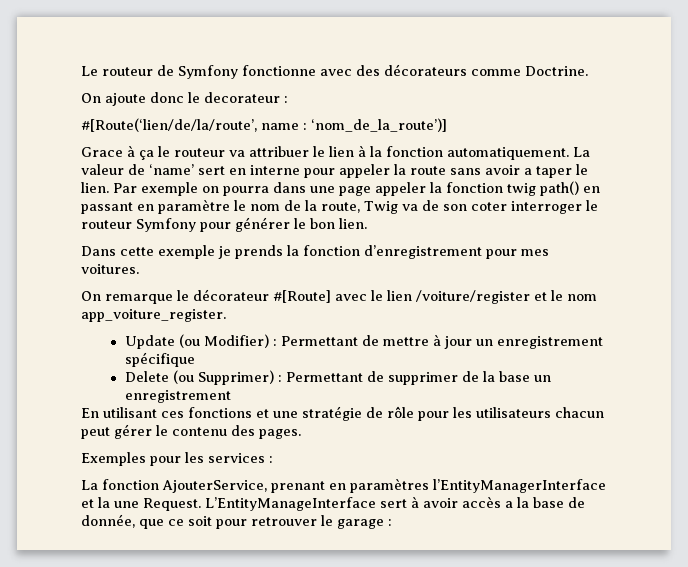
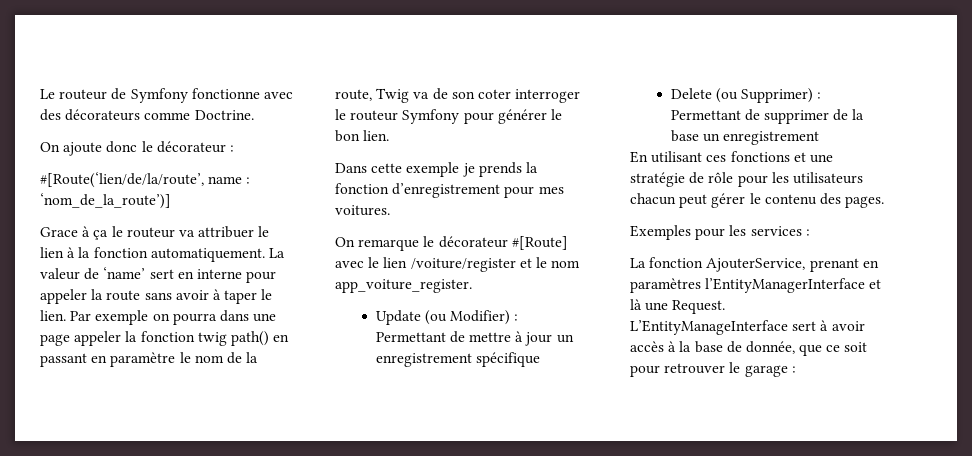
[204,92,280,103] decorateur -> [156,141,226,153] décorateur
[524,168,532,175] a -> [212,289,221,300] à
[98,497,110,508] la -> [630,299,642,310] là
[505,501,513,508] a -> [668,341,677,352] à

